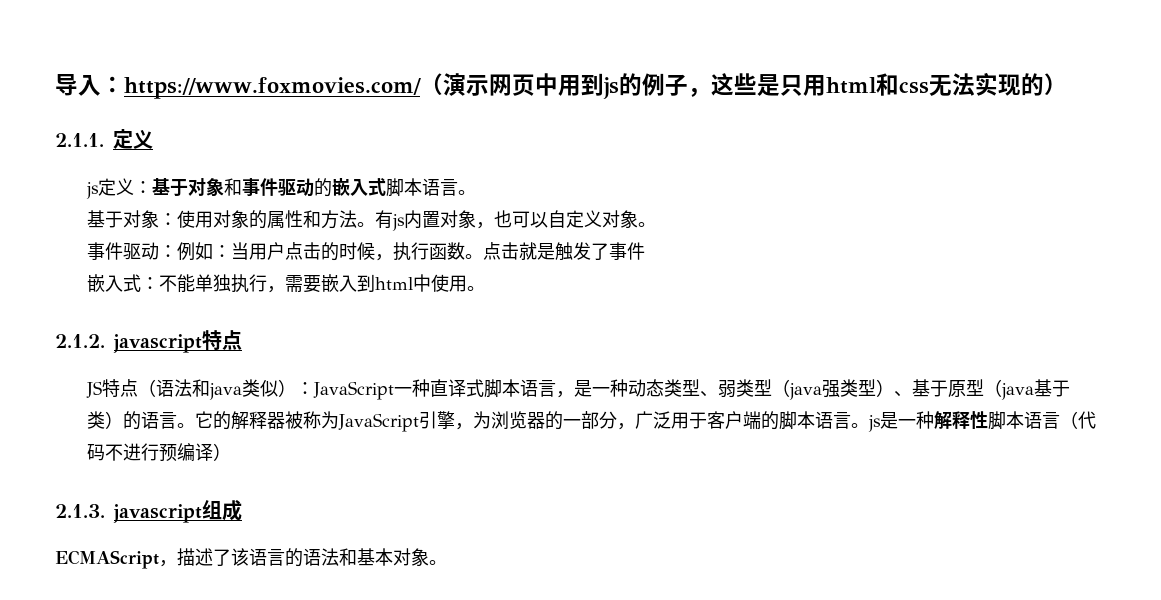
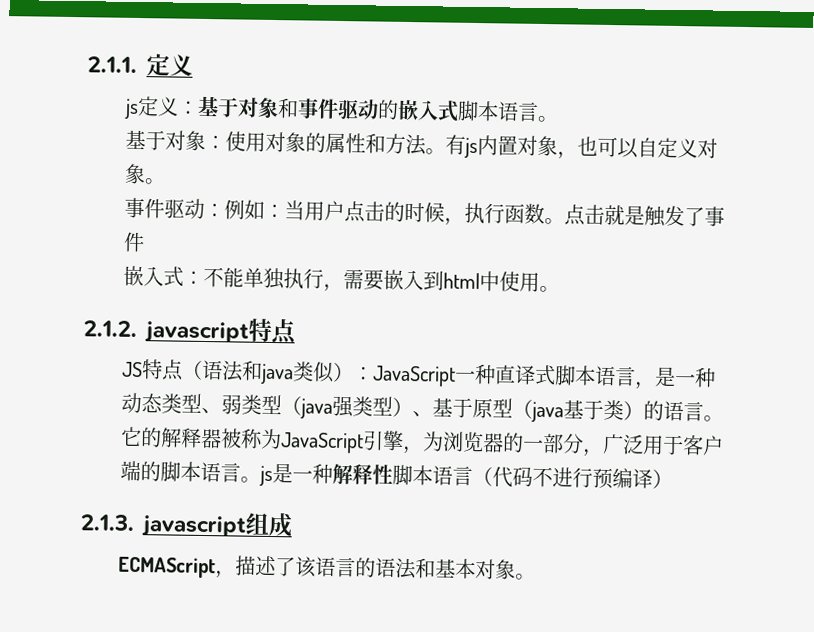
[55,72,1067,99] 导入：https://www.foxmovies.com/（演示网页中用到js的例子，这些是只用html和css无法实现的） // -> (87, 64) none

